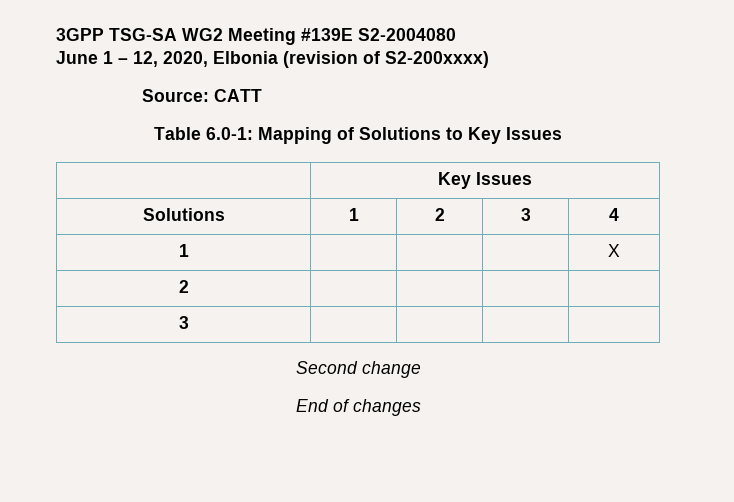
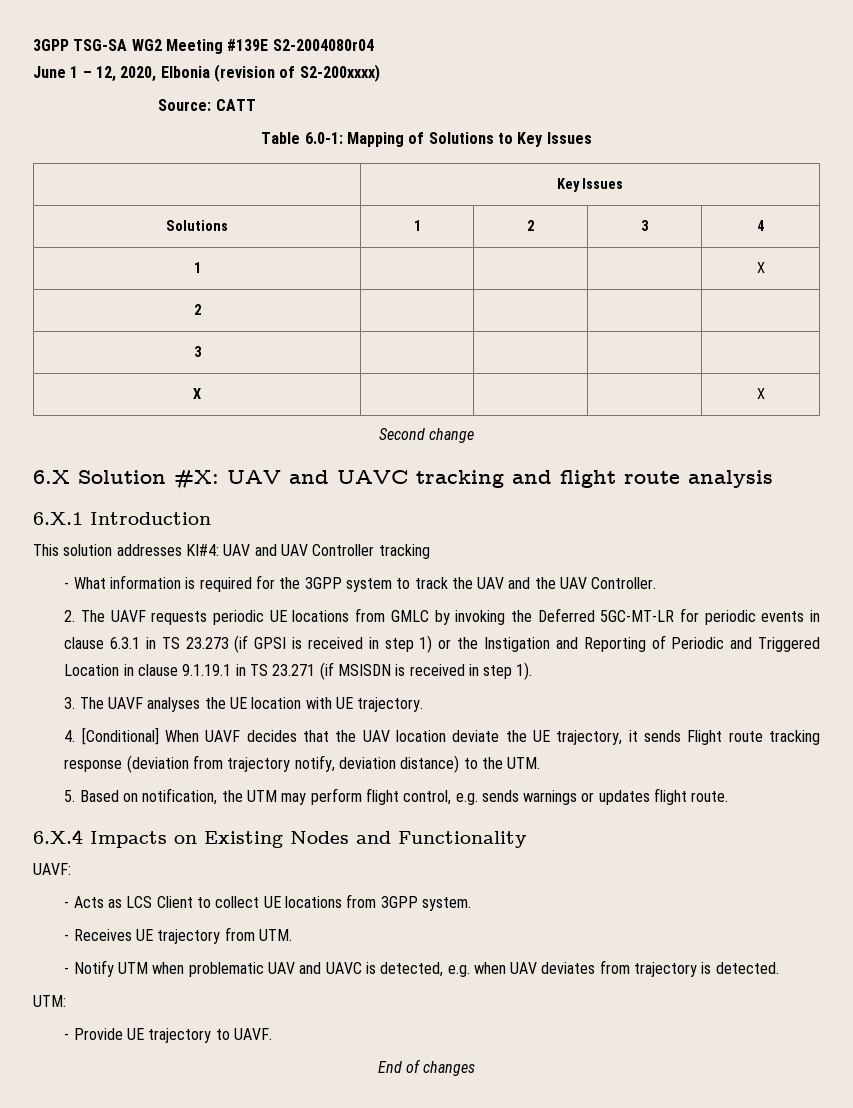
[358,28,456,41] S2-2004080 -> [272,39,374,51] S2-2004080r04
(189, 322) none -> [193,388,201,399] [756,388,765,399] // X | | | | X
(421, 369) none -> [33,470,773,489] [33,512,211,525] [33,544,430,559] [64,575,657,592] [64,608,820,625] [64,635,821,653] [64,662,533,680] [64,697,424,712] [64,727,820,745] [64,755,541,773] [64,788,729,805] [33,829,527,848] [33,863,71,875] [64,894,471,911] [64,927,292,944] [64,960,779,977] [33,995,66,1007] [64,1028,272,1043] // 6.X Solution #X: UAV and UAVC tracking and flight route analysis // 6.X.1 Introduction // This solution addresses KI#4: UAV and UAV Controller tracking // - What information is required for the 3GPP system to track the UAV and the UAV Controller. // 2. The UAVF requests periodic UE locations from GMLC by invoking the Deferred 5GC-MT-LR for periodic events in clause 6.3.1 in TS 23.273 (if GPSI is received in step 1) or the Instigation and Reporting of Periodic and Triggered Location in clause 9.1.19.1 in TS 23.271 (if MSISDN is received in step 1). // 3. The UAVF analyses the UE location with UE trajectory. // 4. [Conditional] When UAVF decides that the UAV location deviate the UE trajectory, it sends Flight route tracking response (deviation from trajectory notify, deviation distance) to the UTM. // 5. Based on notification, the UTM may perform flight control, e.g. sends warnings or updates flight route. // 6.X.4 Impacts on Existing Nodes and Functionality // UAVF: // - Acts as LCS Client to collect UE locations from 3GPP system. // - Receives UE trajectory from UTM. // - Notify UTM when problematic UAV and UAVC is detected, e.g. when UAV deviates from trajectory is detected. // UTM: // - Provide UE trajectory to UAVF.

